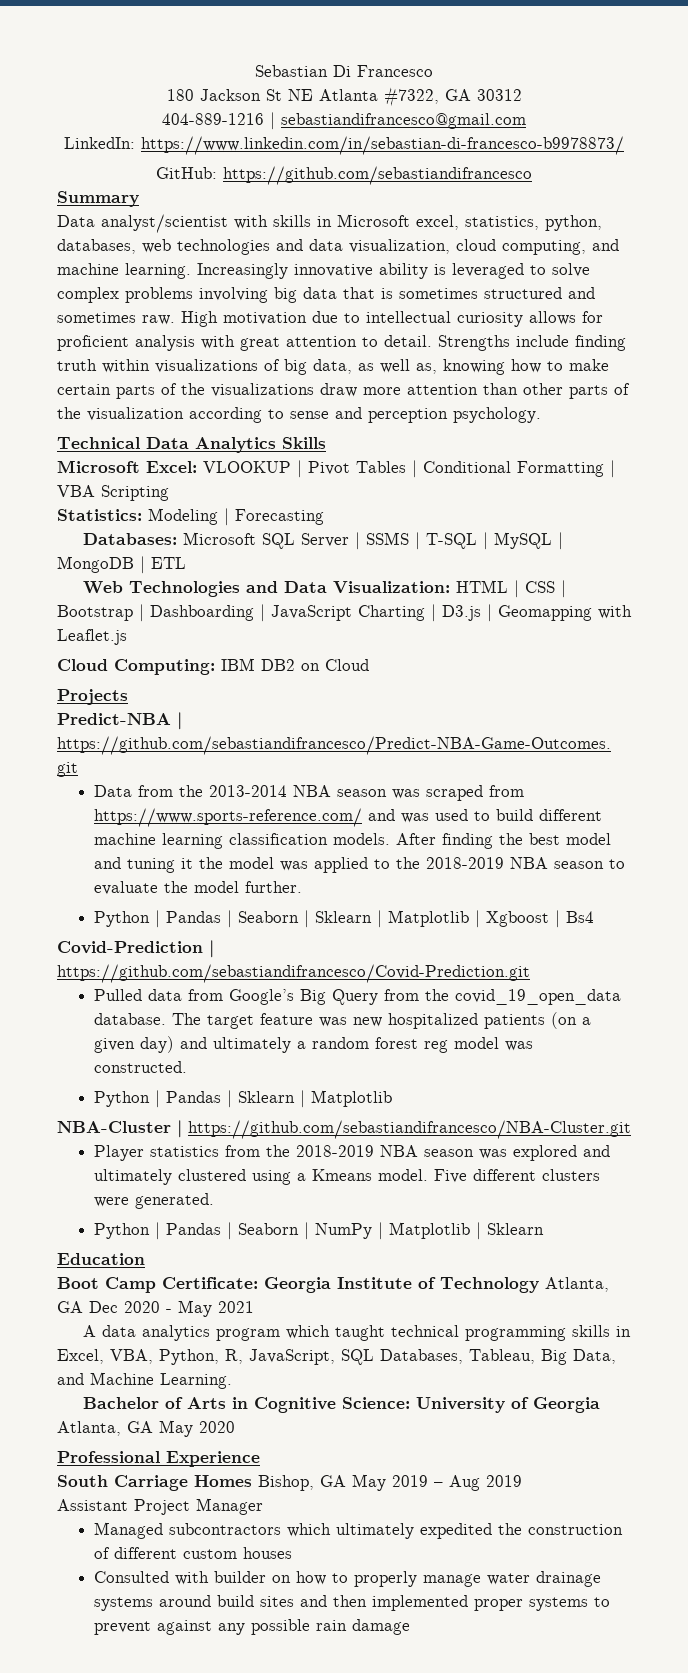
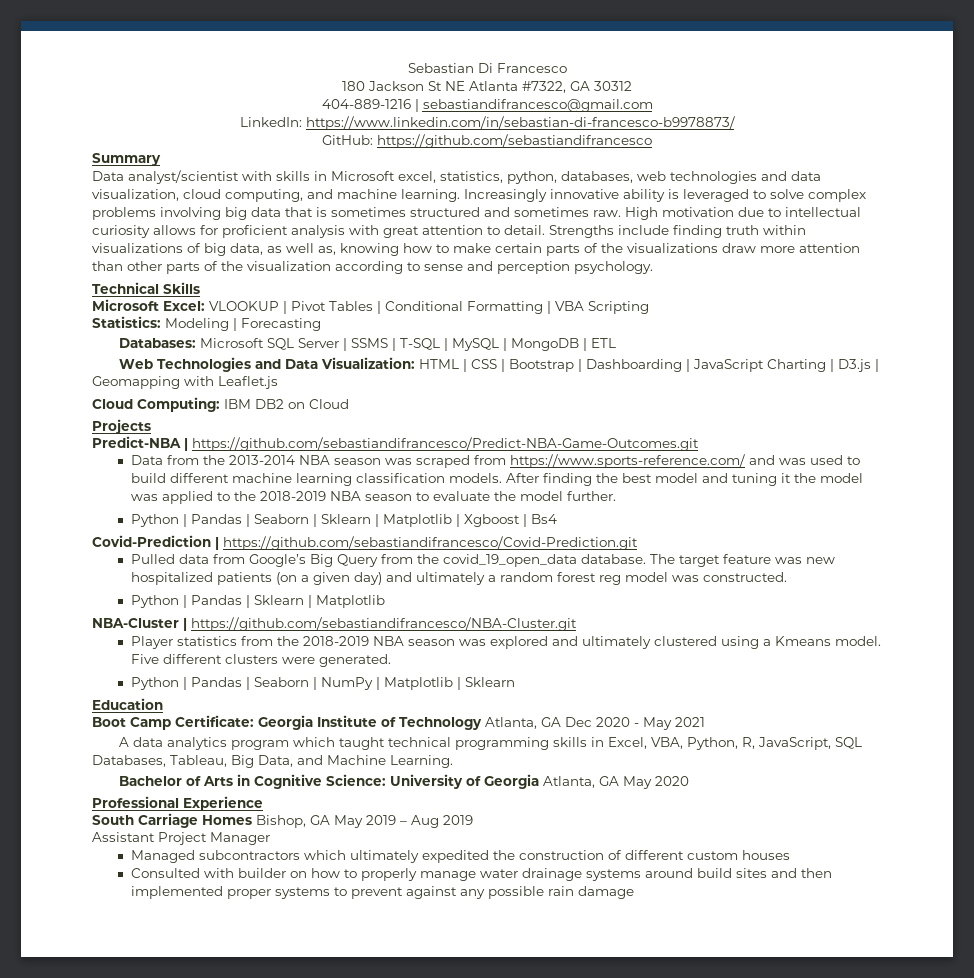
[146,437,276,453] Data Analytics -> (159, 288) none

